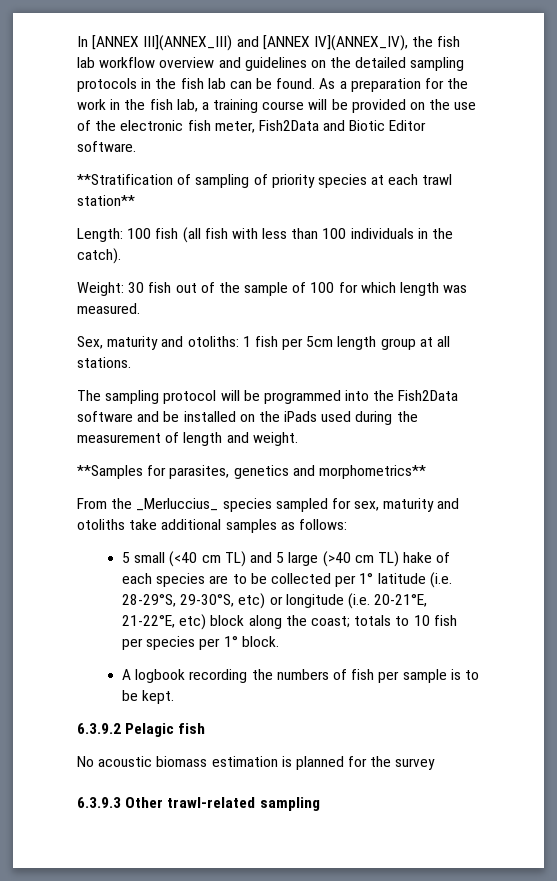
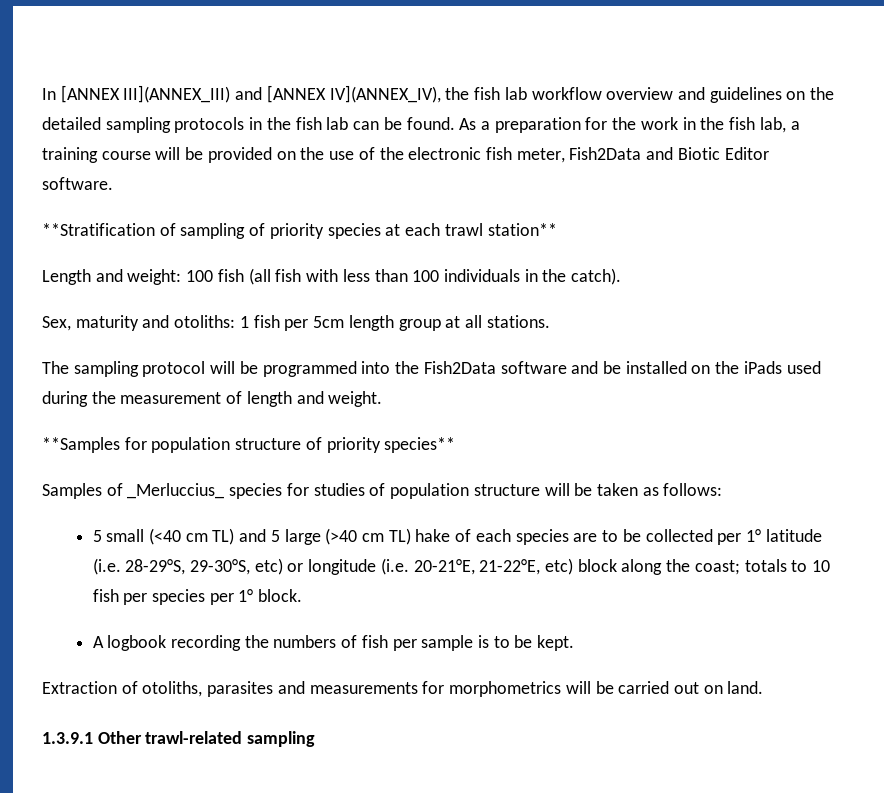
[77,228,123,242] Length: -> [42,269,182,285] Length and weight:
[77,282,468,296] [77,303,140,314] // Weight: 30 fish out of the sample of 100 for which length was measured. -> (622, 276) none
[169,465,426,479] [77,498,460,512] [77,519,277,533] parasites, genetics and morphometrics** // From the _Merluccius_ species sampled for sex, maturity and otoliths take additional samples -> [151,437,456,453] [42,483,638,499] population structure of priority species** // Samples of _Merluccius_ species for studies of population structure will be taken
[77,723,206,737] [77,756,436,770] [77,797,121,808] 6.3.9.2 Pelagic fish // No acoustic biomass estimation is planned for the survey // 6.3.9.3 -> [42,681,764,697] [42,732,93,744] Extraction of otoliths, parasites and measurements for morphometrics will be carried out on land. // 1.3.9.1

